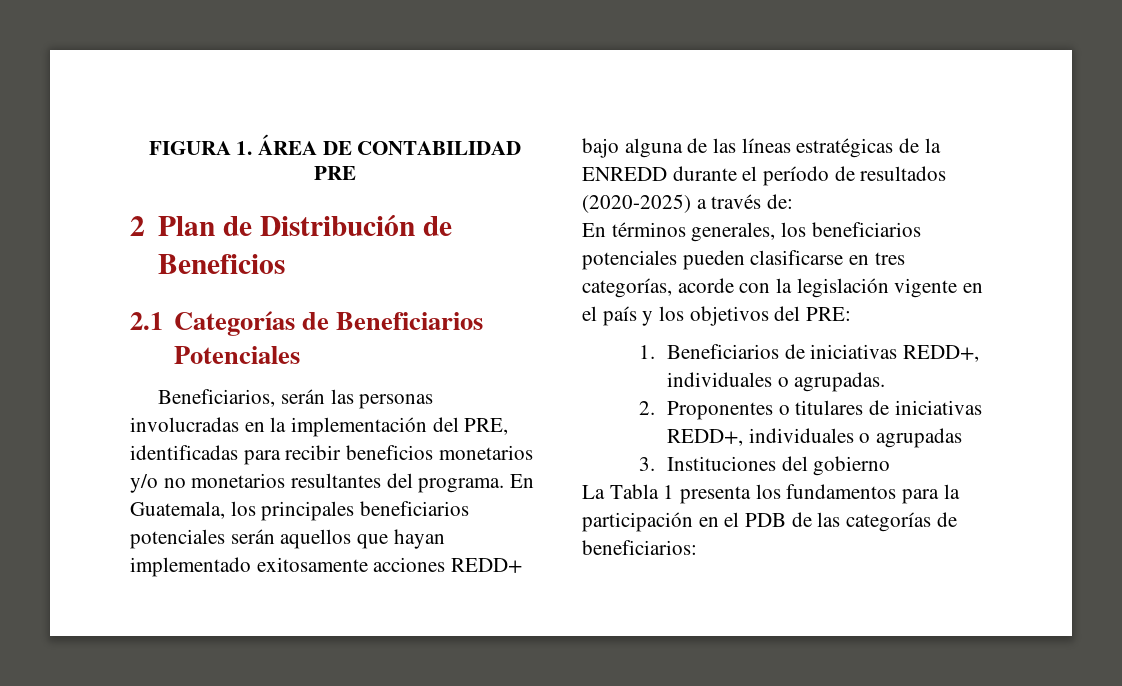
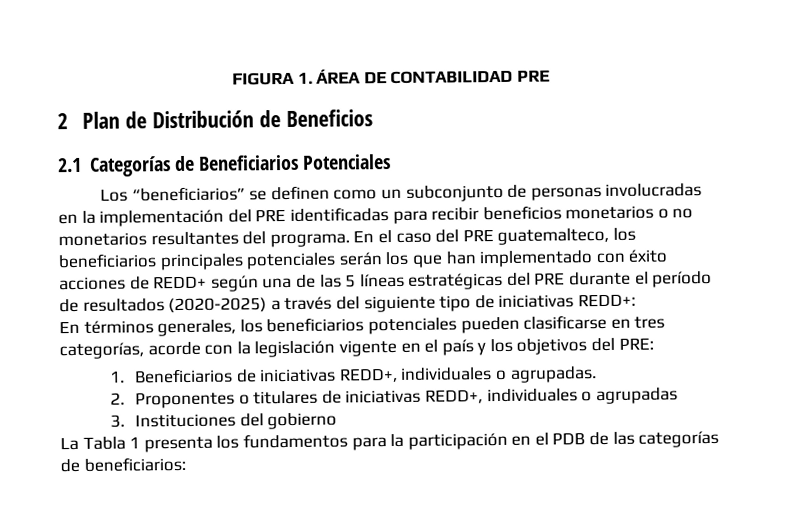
[158,389,354,407] Beneficiarios, serán las -> [100,184,528,202] Los “beneficiarios” se definen como un subconjunto de
[464,418,509,435] PRE, -> [255,208,287,222] PRE
[130,474,158,493] y/o -> [657,208,669,219] o
[130,501,470,521] [130,529,445,549] [130,557,523,577] [582,138,737,158] Guatemala, los principales beneficiarios potenciales serán aquellos que hayan implementado exitosamente acciones REDD+ bajo alguna de las -> [377,227,636,246] [58,249,668,271] [59,274,357,292] el caso del PRE guatemalteco, los beneficiarios principales potenciales serán los que han implementado con éxito acciones de REDD+ según una de las 5
[899,138,941,153] [582,167,667,181] de la ENREDD -> [506,272,566,286] del PRE
[767,194,794,209] de: -> [335,293,636,313] del siguiente tipo de iniciativas REDD+:

